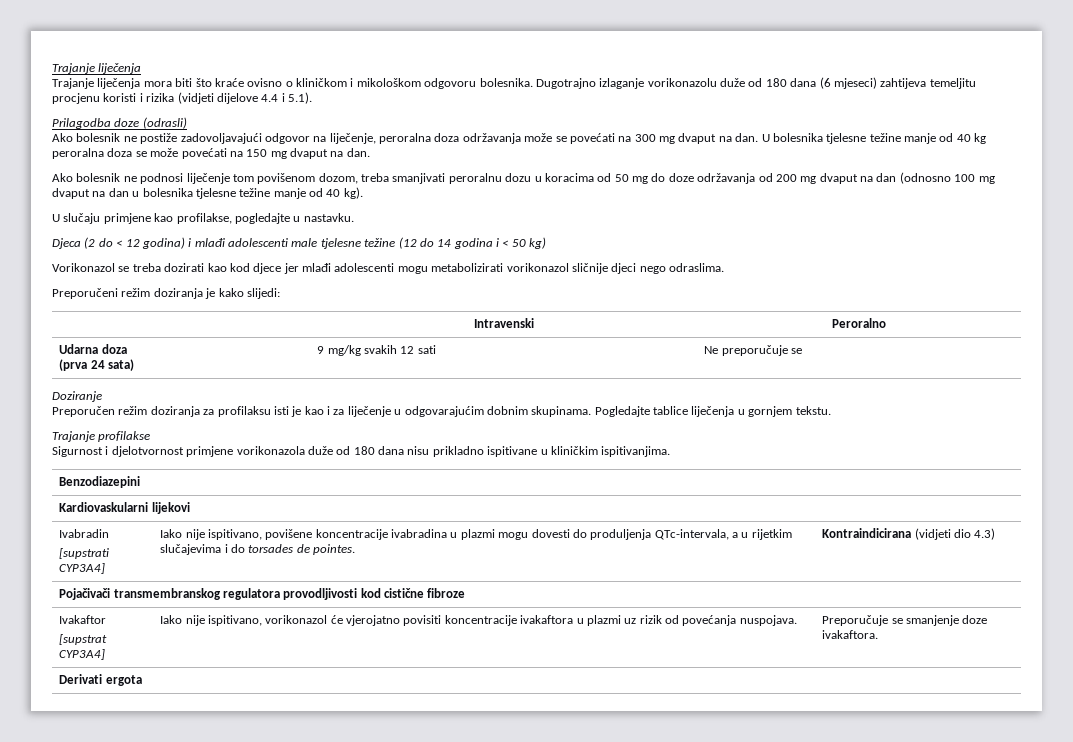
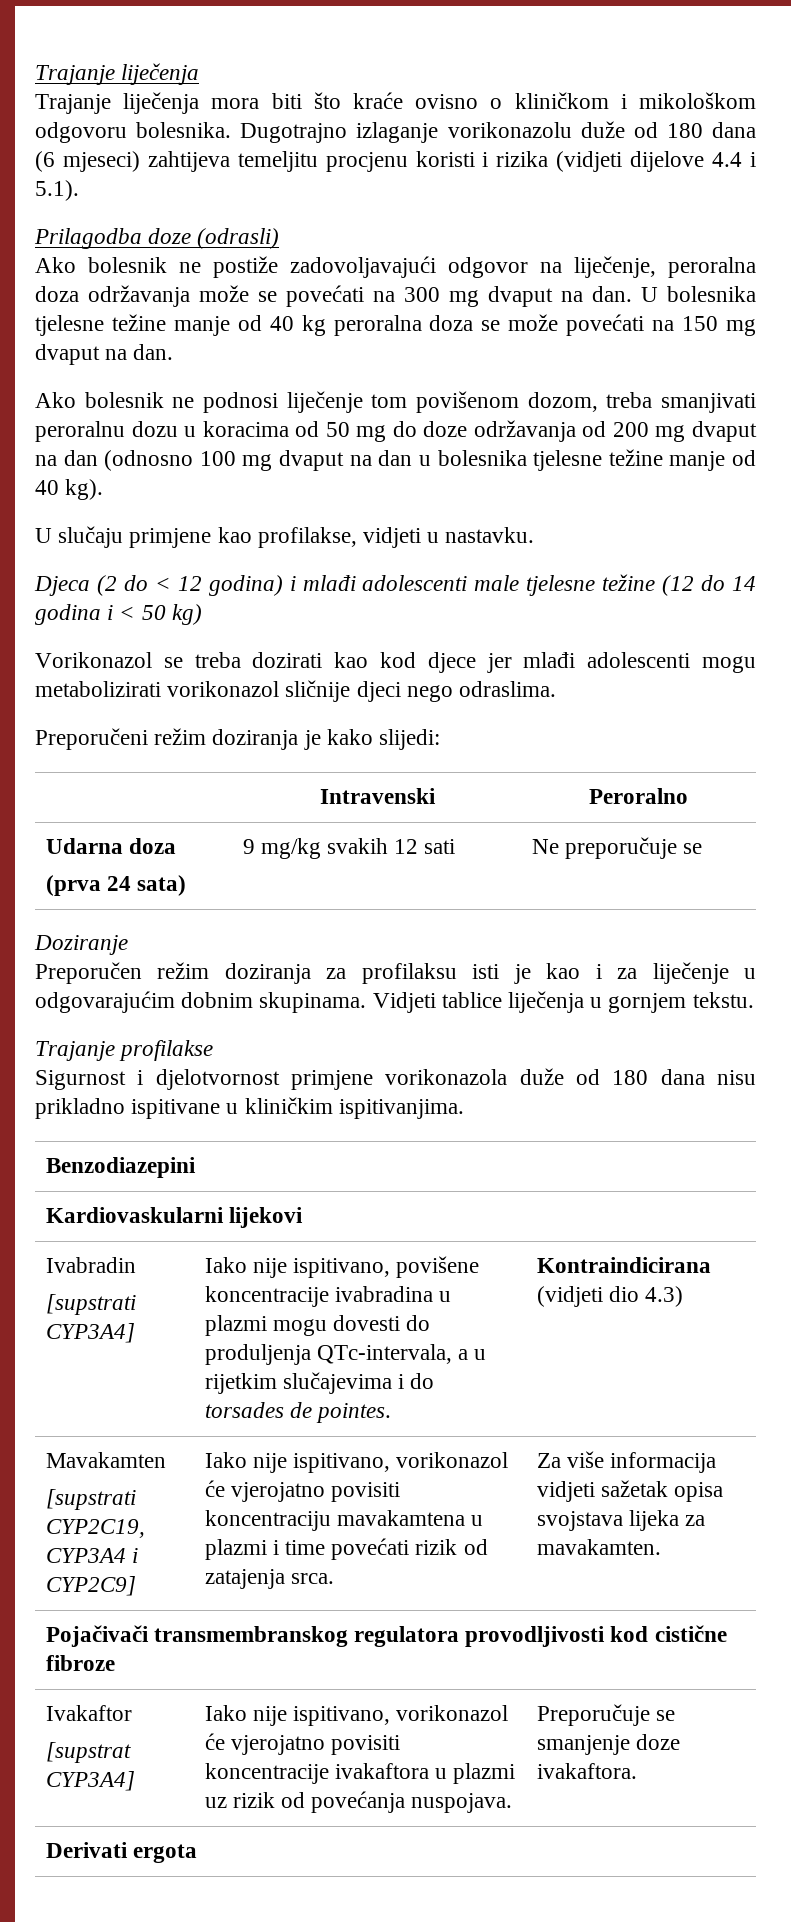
[234,213,290,224] pogledajte -> [363,527,422,548] vidjeti
[594,406,650,417] Pogledajte -> [372,992,436,1013] Vidjeti
(996, 534) none -> [45,1452,166,1468] [45,1489,136,1510] [45,1519,145,1538] [45,1548,138,1563] [45,1576,136,1596] [204,1452,509,1473] [204,1480,400,1502] [204,1510,483,1531] [204,1538,488,1560] [204,1569,334,1589] [536,1451,716,1473] [536,1480,723,1502] [536,1510,705,1531] [536,1539,661,1555] // Mavakamten // [supstrati CYP2C19, CYP3A4 i CYP2C9] | Iako nije ispitivano, vorikonazol će vjerojatno povisiti koncentraciju mavakamtena u plazmi i time povećati rizik od zatajenja srca. | Za više informacija vidjeti sažetak opisa svojstava lijeka za mavakamten.

